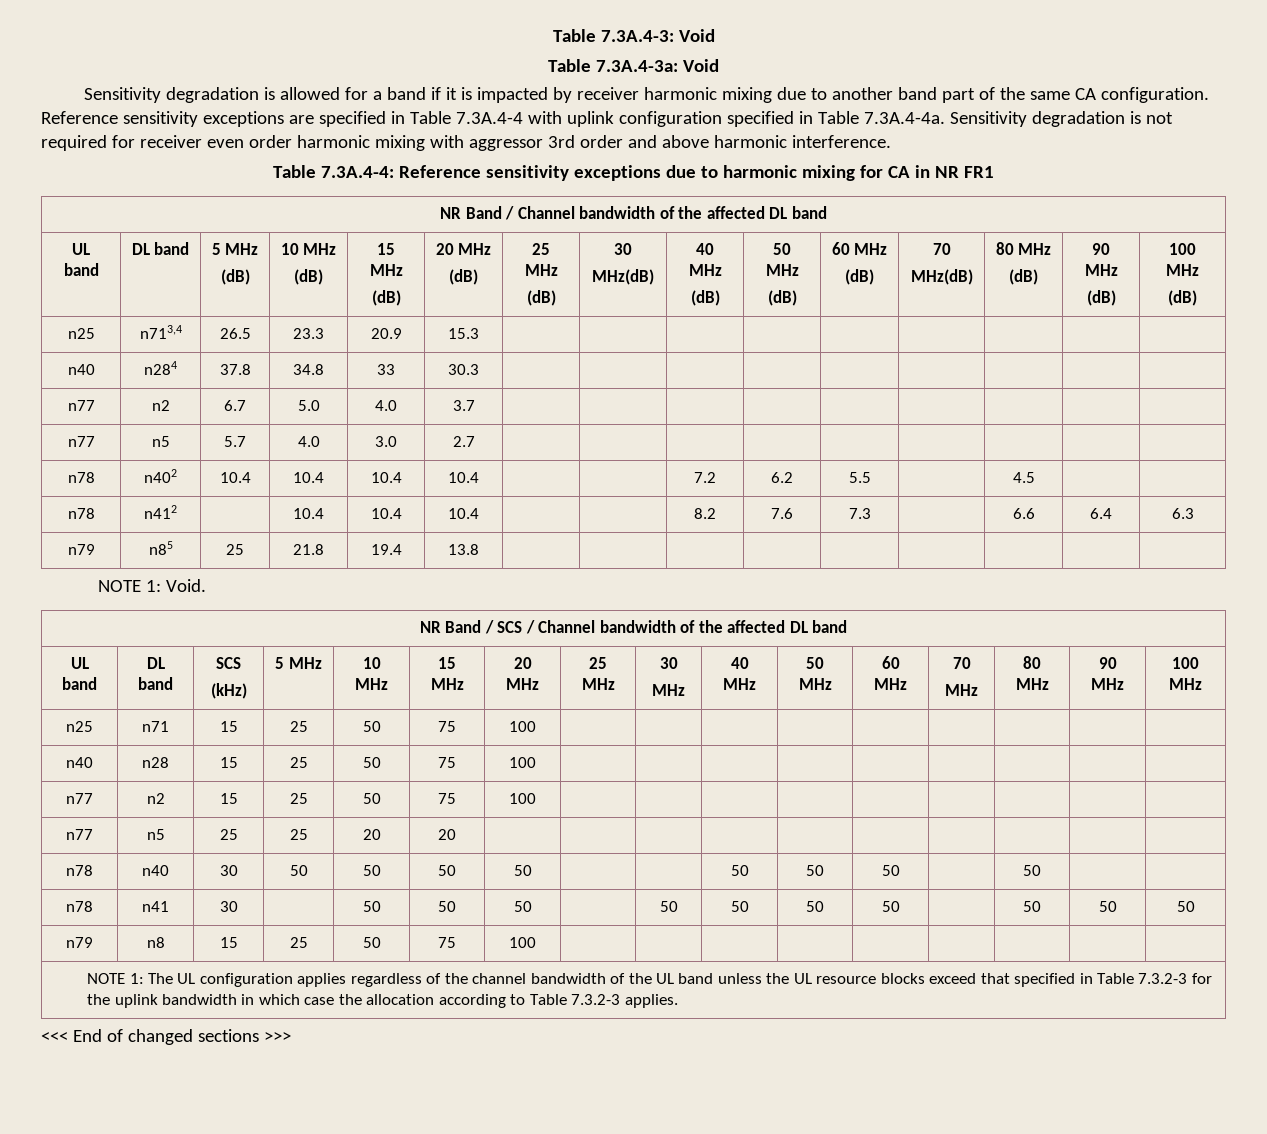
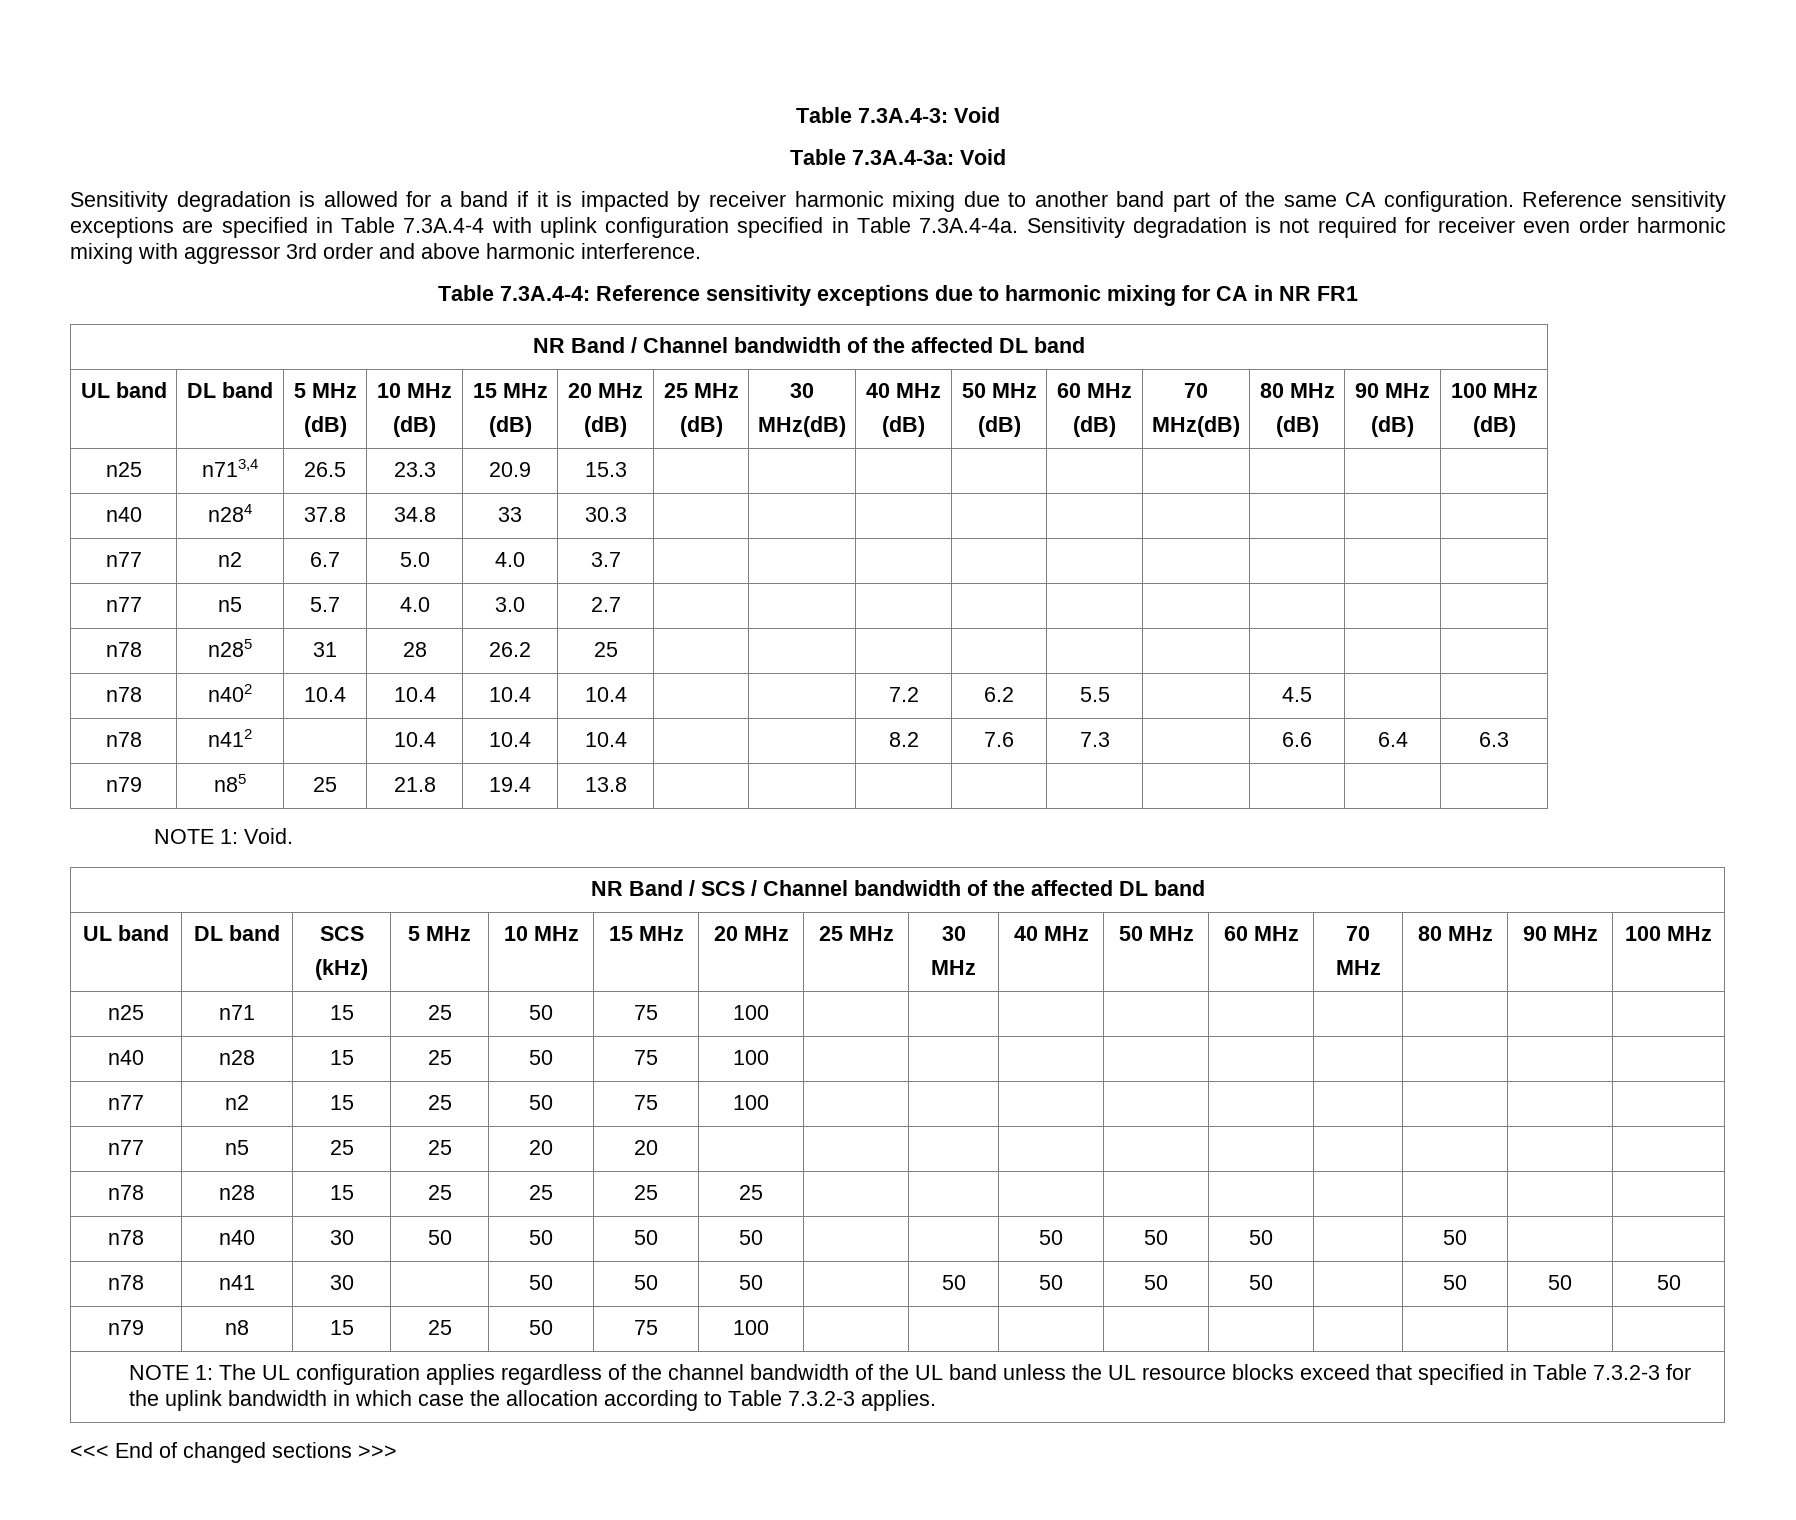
(475, 441) none -> [105,642,142,657] [208,639,252,657] [313,642,337,657] [402,642,427,657] [489,642,531,657] [593,642,618,657] // n78 | n285 | 31 | 28 | 26.2 | 25 | | | | | | | | |
(456, 834) none -> [108,1185,144,1200] [219,1185,255,1200] [329,1185,354,1200] [427,1185,452,1200] [529,1185,553,1200] [634,1185,658,1200] [739,1185,763,1200] // n78 | n28 | 15 | 25 | 25 | 25 | 25 | | | | | | | | |

